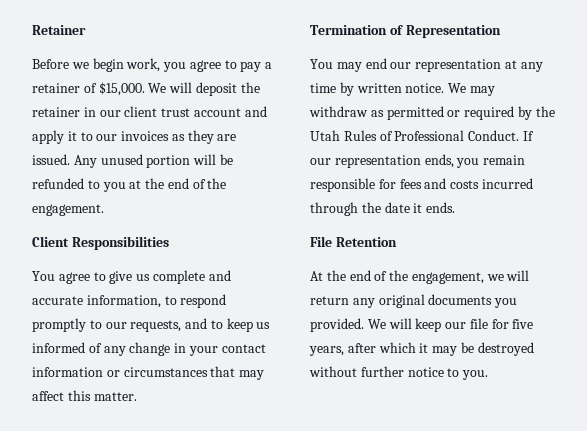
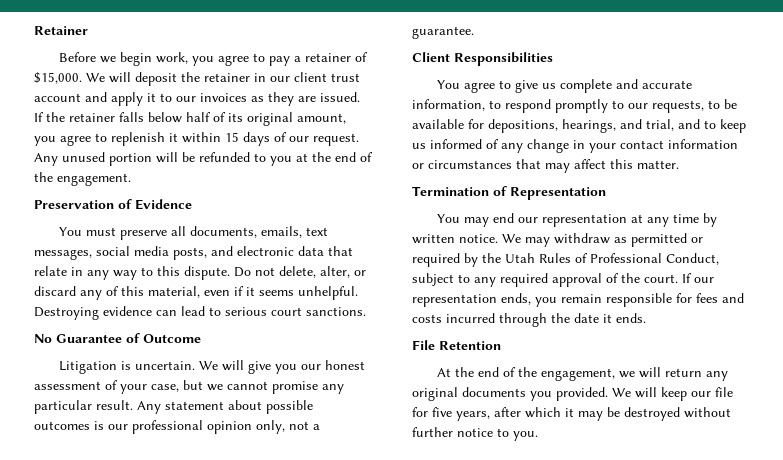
(70, 159) none -> [34,112,346,126] [34,132,359,146] If the retainer falls below half of its original amount, you agree to replenish it within 15 days of our request.
(104, 210) none -> [34,199,192,210] [58,226,328,240] [34,246,353,260] [34,266,366,280] [34,286,358,300] [34,306,366,320] [34,333,201,343] [58,360,365,374] [34,380,344,394] [34,400,313,414] [34,420,320,434] [412,26,474,39] // Preservation of Evidence // You must preserve all documents, emails, text messages, social media posts, and electronic data that relate in any way to this dispute. Do not delete, alter, or discard any of this material, even if it seems unhelpful. Destroying evidence can lead to serious court sanctions. // No Guarantee of Outcome // Litigation is uncertain. We will give you our honest assessment of your case, but we cannot promise any particular result. Any statement about possible outcomes is our professional opinion only, not a guarantee.
(182, 326) none -> [708,99,737,109] [412,119,674,133] to be available for depositions, hearings, and trial,
[468,130,520,141] Conduct. -> [666,253,719,265] [412,273,678,287] Conduct, subject to any required approval of the court.

